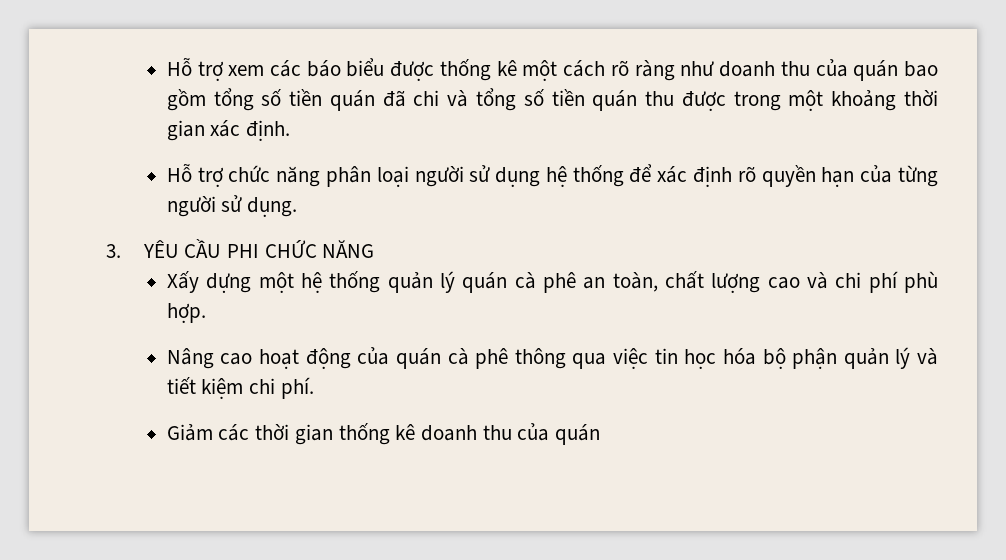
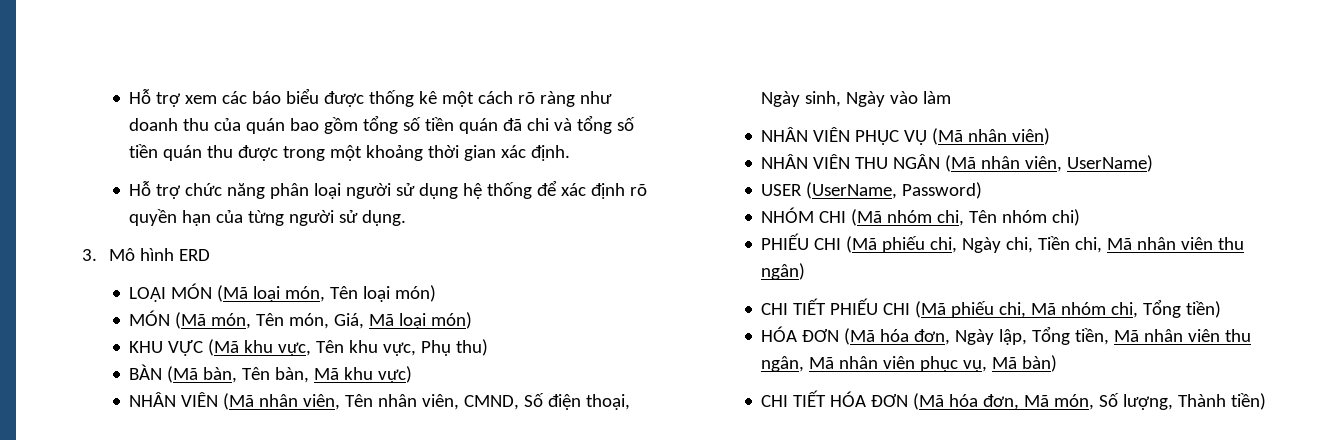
[142,239,375,258] [166,271,938,293] [166,303,206,323] [166,347,939,369] [166,377,314,399] [166,423,600,445] YÊU CẦU PHI CHỨC NĂNG // Xấy dựng một hệ thống quản lý quán cà phê an toàn, chất lượng cao và chi phí phù hợp. // Nâng cao hoạt động của quán cà phê thông qua việc tin học hóa bộ phận quản lý và tiết kiệm chi phí. // Giảm các thời gian thống kê doanh thu của quán -> [109,248,211,261] [129,283,437,302] [129,310,473,329] [129,339,489,356] [129,364,413,383] [129,392,631,410] [761,91,952,107] [761,127,1051,145] [761,154,1154,172] [761,182,983,199] [761,207,1081,226] [761,233,1245,253] [761,263,806,280] [761,298,1222,318] [761,326,1252,345] [761,355,1058,372] [761,390,1267,410] Mô hình ERD // LOẠI MÓN (Mã loại món, Tên loại món) // MÓN (Mã món, Tên món, Giá, Mã loại món) // KHU VỰC (Mã khu vực, Tên khu vực, Phụ thu) // BÀN (Mã bàn, Tên bàn, Mã khu vực) // NHÂN VIÊN (Mã nhân viên, Tên nhân viên, CMND, Số điện thoại, Ngày sinh, Ngày vào làm // NHÂN VIÊN PHỤC VỤ (Mã nhân viên) // NHÂN VIÊN THU NGÂN (Mã nhân viên, UserName) // USER (UserName, Password) // NHÓM CHI (Mã nhóm chi, Tên nhóm chi) // PHIẾU CHI (Mã phiếu chi, Ngày chi, Tiền chi, Mã nhân viên thu ngân) // CHI TIẾT PHIẾU CHI (Mã phiếu chi, Mã nhóm chi, Tổng tiền) // HÓA ĐƠN (Mã hóa đơn, Ngày lập, Tổng tiền, Mã nhân viên thu ngân, Mã nhân viên phục vụ, Mã bàn) // CHI TIẾT HÓA ĐƠN (Mã hóa đơn, Mã món, Số lượng, Thành tiền)

